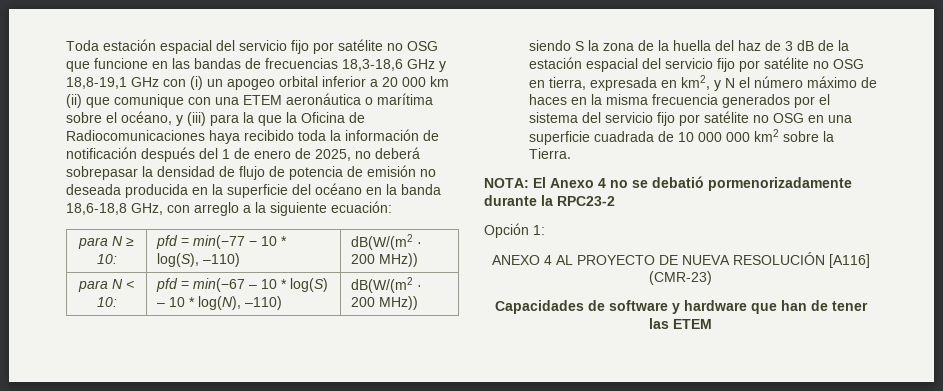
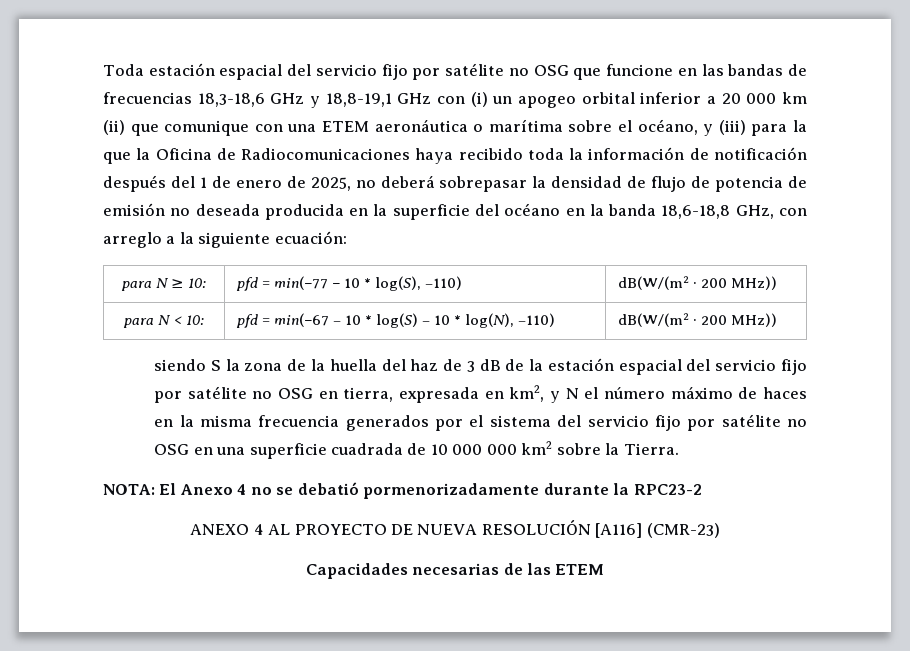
[484,223,545,238] // Opción 1: -> (702, 489) none
[587,300,868,314] de software y hardware que han de tener -> [412,563,523,575] necesarias de

